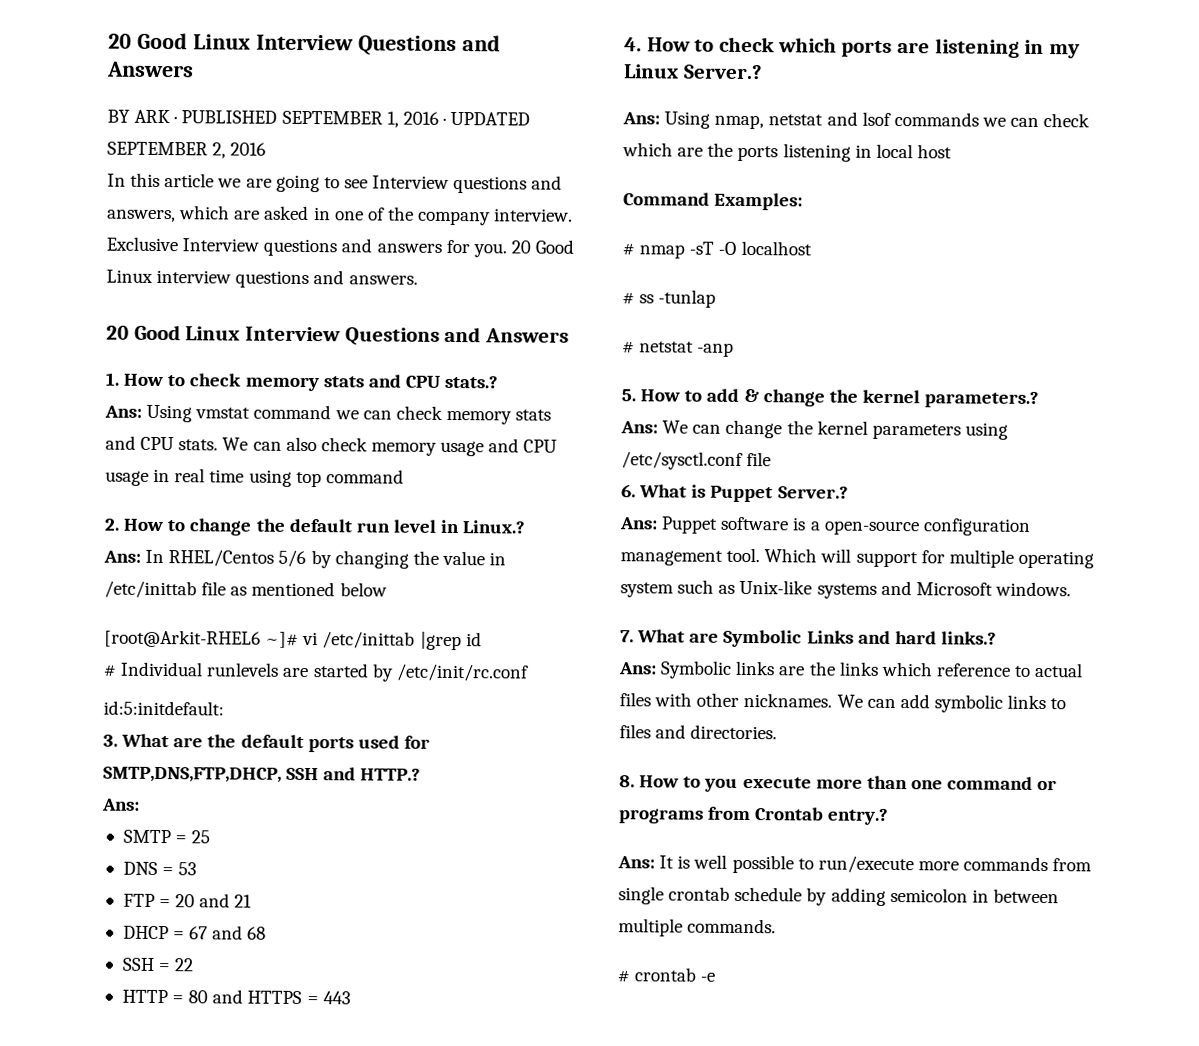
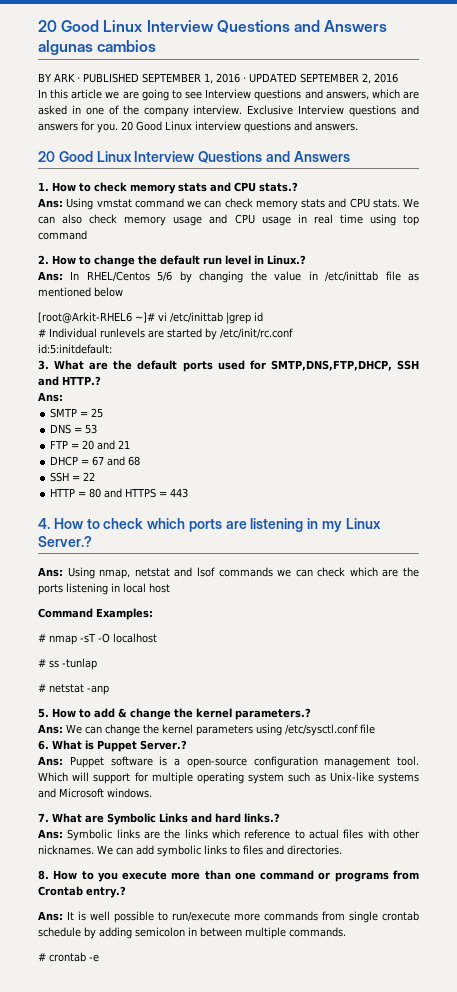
[108,32,501,57] [107,61,194,78] 20 Good Linux Interview Questions and Answers -> [38,20,388,33] [38,40,157,55] 20 Good Linux Interview Questions and Answers algunas cambios

